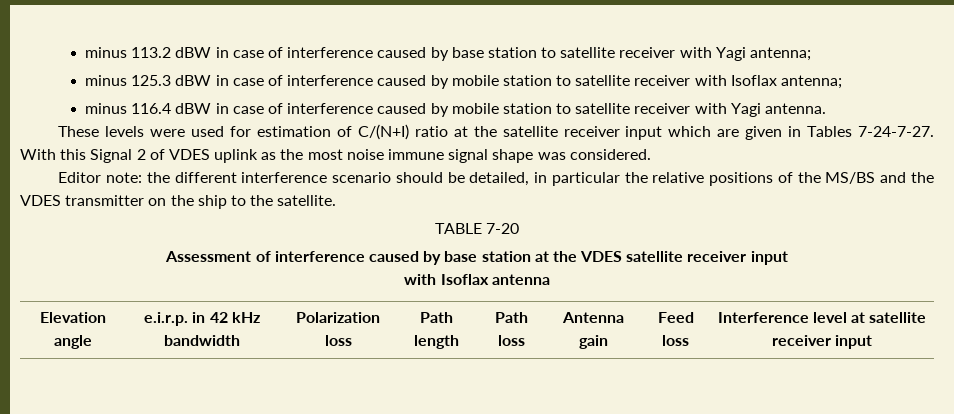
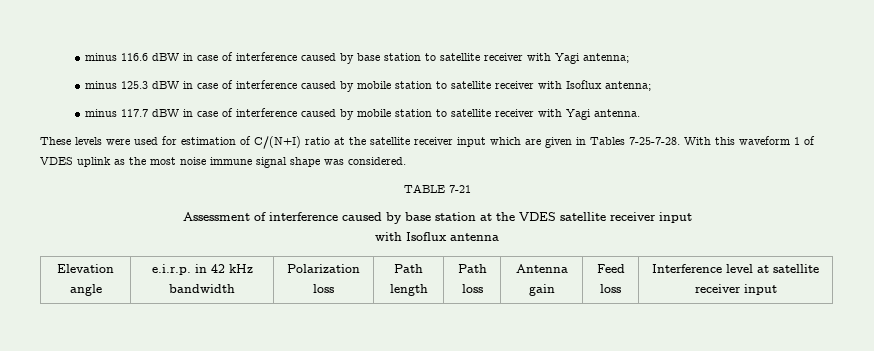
[85,47,172,58] minus 113.2 -> [84,53,148,61] minus 116.6
[730,75,843,89] [85,103,172,114] Isoflax antenna; // minus 116.4 -> [565,80,651,91] [84,109,148,117] Isoflux antenna; // minus 117.7
[857,126,934,137] 7-24-7-27. -> [629,137,680,145] 7-25-7-28.
[90,149,146,163] Signal 2 -> [739,136,800,145] waveform 1
[58,172,934,186] [20,195,337,209] // Editor note: the different interference scenario should be detailed, in particular the relative positions of the MS/BS and the VDES transmitter on the ship to the satellite. -> (406, 161) none
[486,223,520,234] 7-20 -> [448,185,471,193] 7-21
[440,274,489,285] Isoflax -> [406,232,447,241] Isoflux

